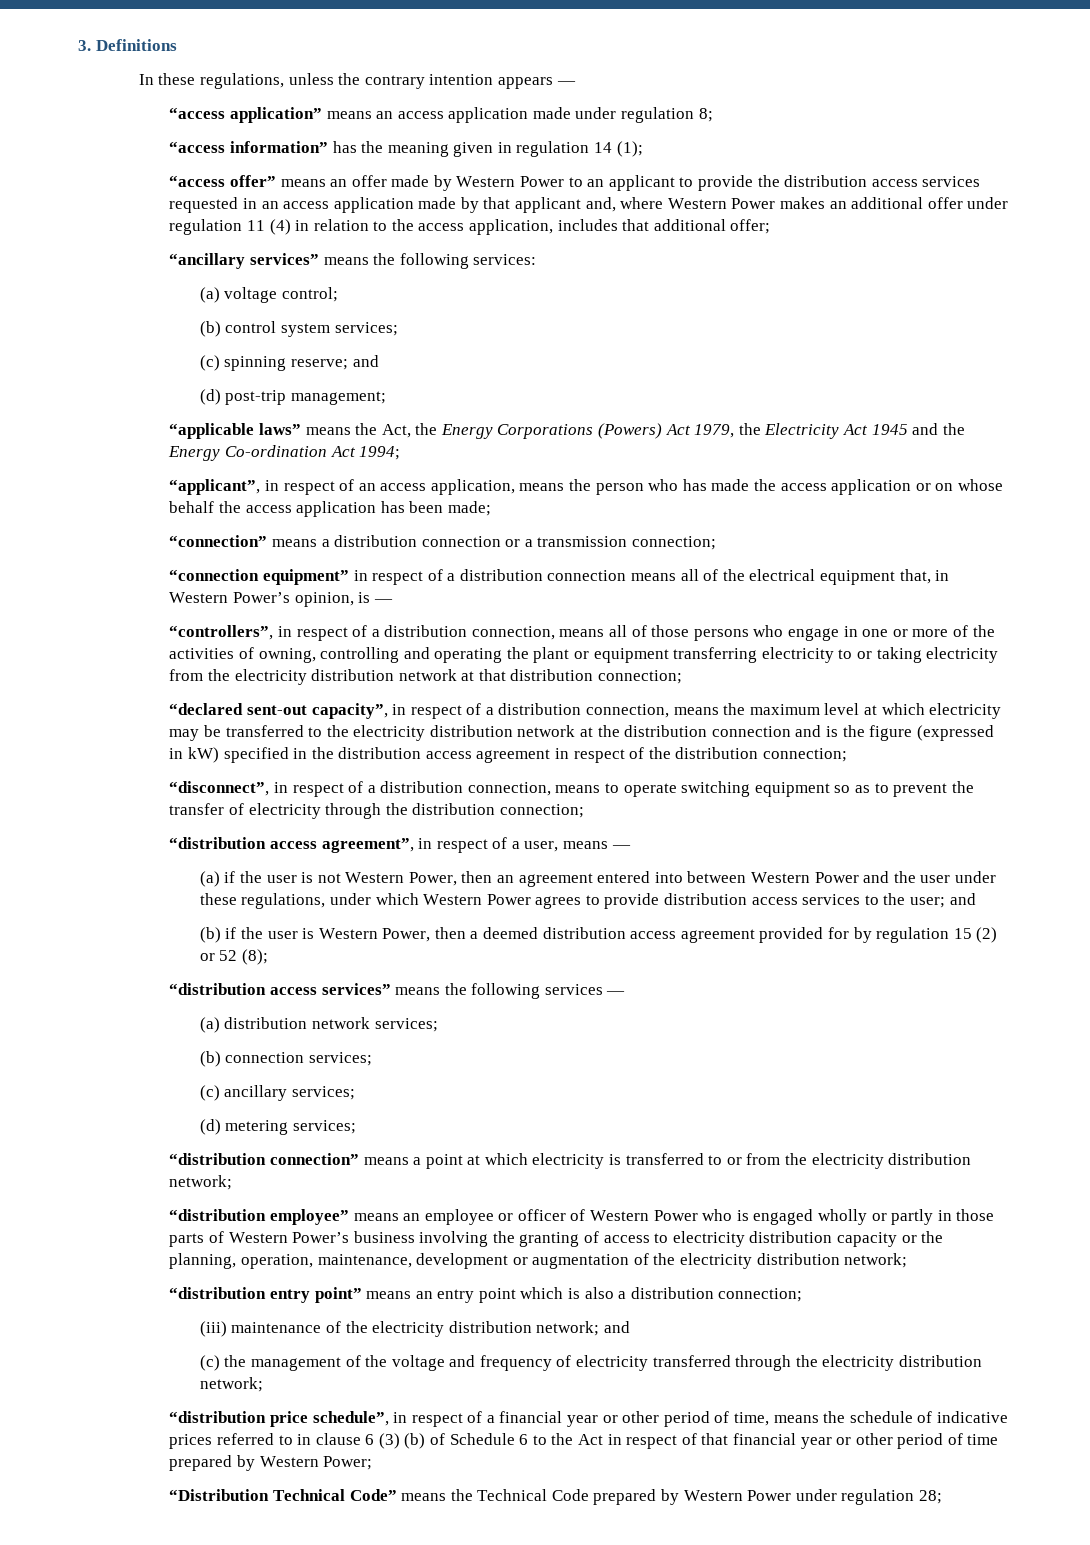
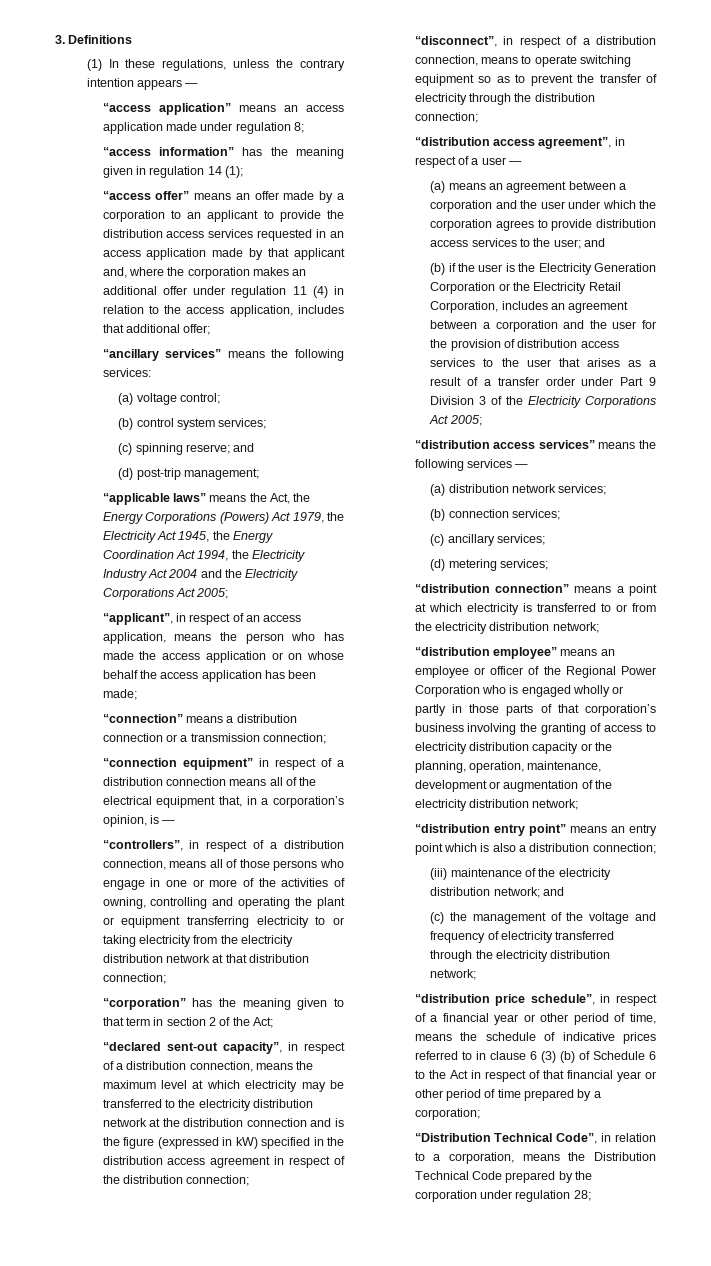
(177, 45) none -> [86,59,102,71] (1)
[456,176,565,187] Western Power -> [337,193,345,200] [102,210,165,222] a corporation
[667,198,776,209] Western Power -> [167,267,250,279] the corporation
[871,423,965,435] [168,445,401,461] 1945 and the Energy Co-ordination Act 1994; -> [178,531,274,543] [102,550,306,562] [102,569,299,581] [102,588,229,600] 1945, the Energy Coordination Act 1994, the Electricity Industry Act 2004 and the Electricity Corporations Act 2005;
[169,592,290,603] Western Power’s -> [261,796,344,808] a corporation’s
(683, 677) none -> [102,998,344,1010] [102,1017,274,1028] // “corporation” has the meaning given to that term in section 2 of the Act;
[524,841,631,852] [199,871,996,887] [199,893,531,909] user, means — // (a) if the user is not Western Power, then an agreement entered into between Western Power and the user under these regulations, under which Western Power -> [481,157,523,165] [430,181,627,193] [430,200,656,212] [430,219,493,231] user — // (a) means an agreement between a corporation and the user under which the corporation
[318,927,998,943] [199,949,268,965] Western Power, then a deemed distribution access agreement provided for by regulation 15 (2) or 52 (8); -> [518,263,656,275] [430,282,621,294] [430,301,629,313] [430,320,656,332] [430,339,619,351] [430,358,656,367] [430,377,656,386] [430,396,656,408] [429,415,482,426] the Electricity Generation Corporation or the Electricity Retail Corporation, includes an agreement between a corporation and the user for the provision of distribution access services to the user that arises as a result of a transfer order under Part 9 Division 3 of the Electricity Corporations Act 2005;
[590,1210,698,1221] Western Power -> [543,666,656,678] [414,685,480,697] the Regional Power Corporation
[228,1232,350,1243] Western Power’s -> [557,704,656,716] that corporation’s
[259,1456,373,1470] Western Power; -> [593,1091,601,1098] [414,1108,480,1120] a corporation;
[349,1489,473,1501] Code” means the -> [556,1133,656,1144] [414,1152,656,1164] Code”, in relation to a corporation, means the Distribution
[683,1490,792,1501] Western Power -> [575,1171,593,1180] [414,1190,477,1202] the corporation

